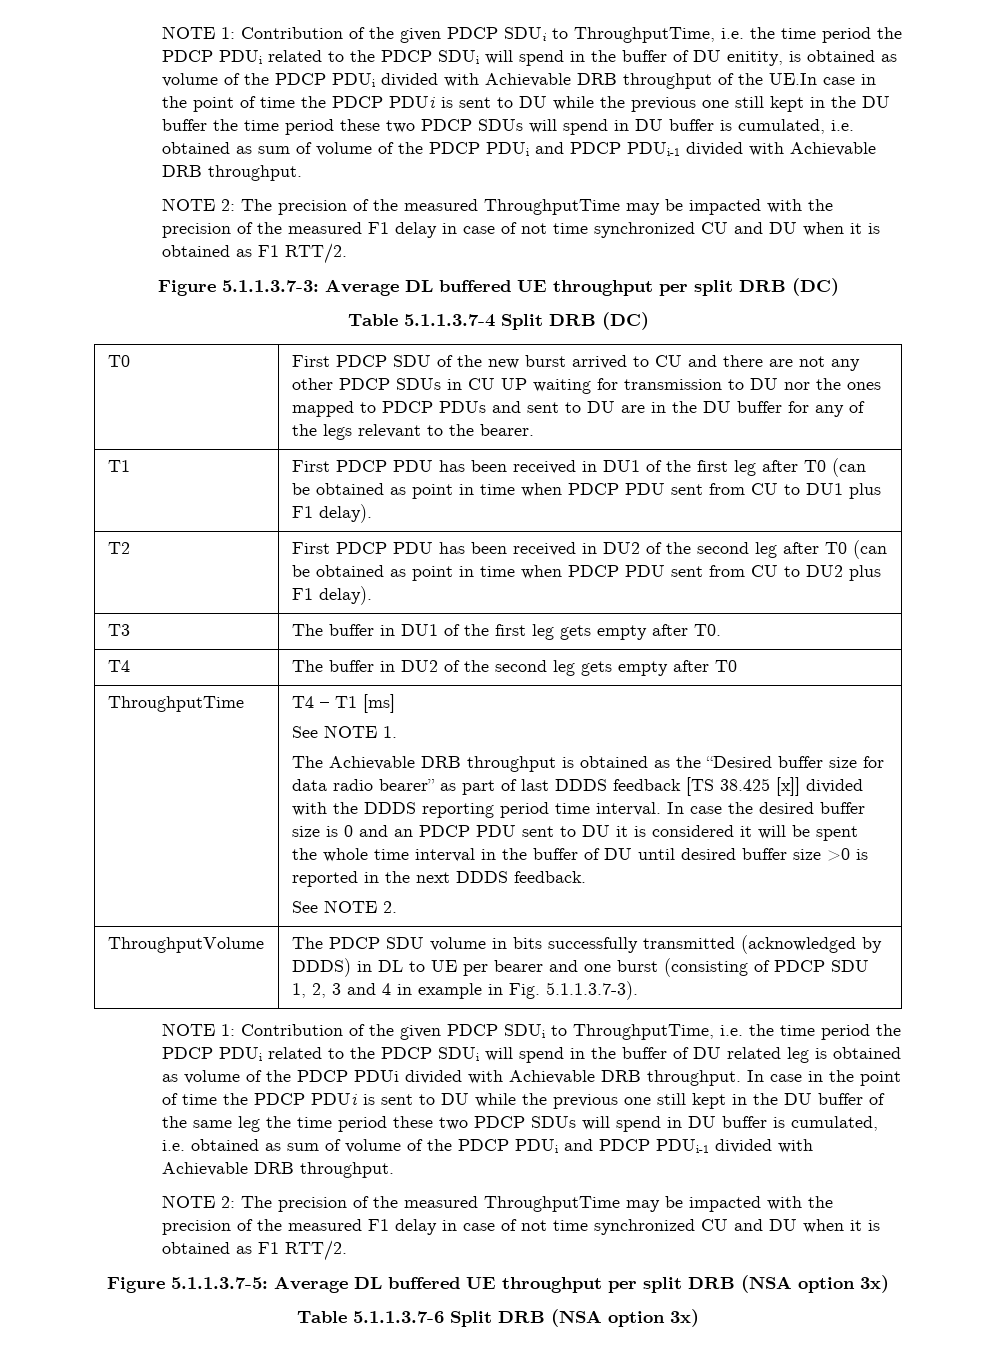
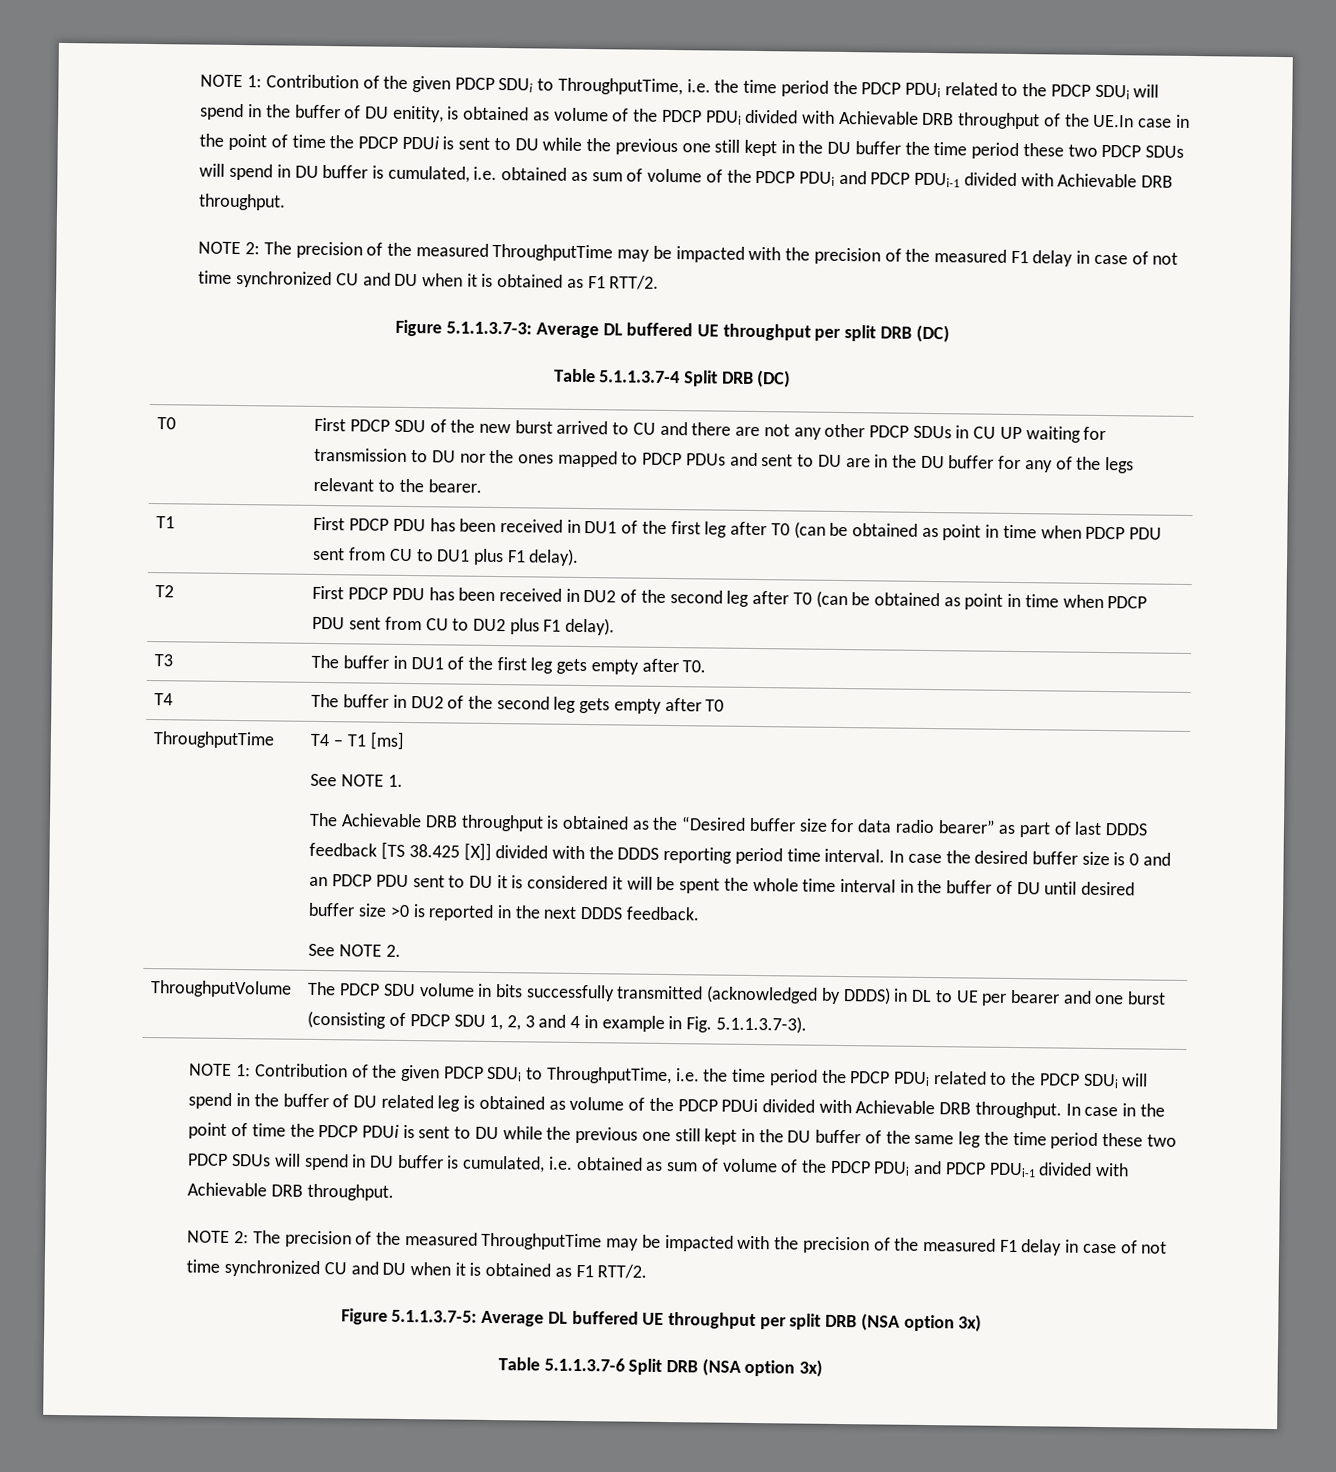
[775,777,800,796] [x]] -> [463,842,492,861] [X]]

